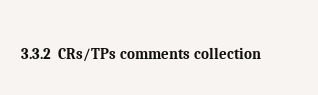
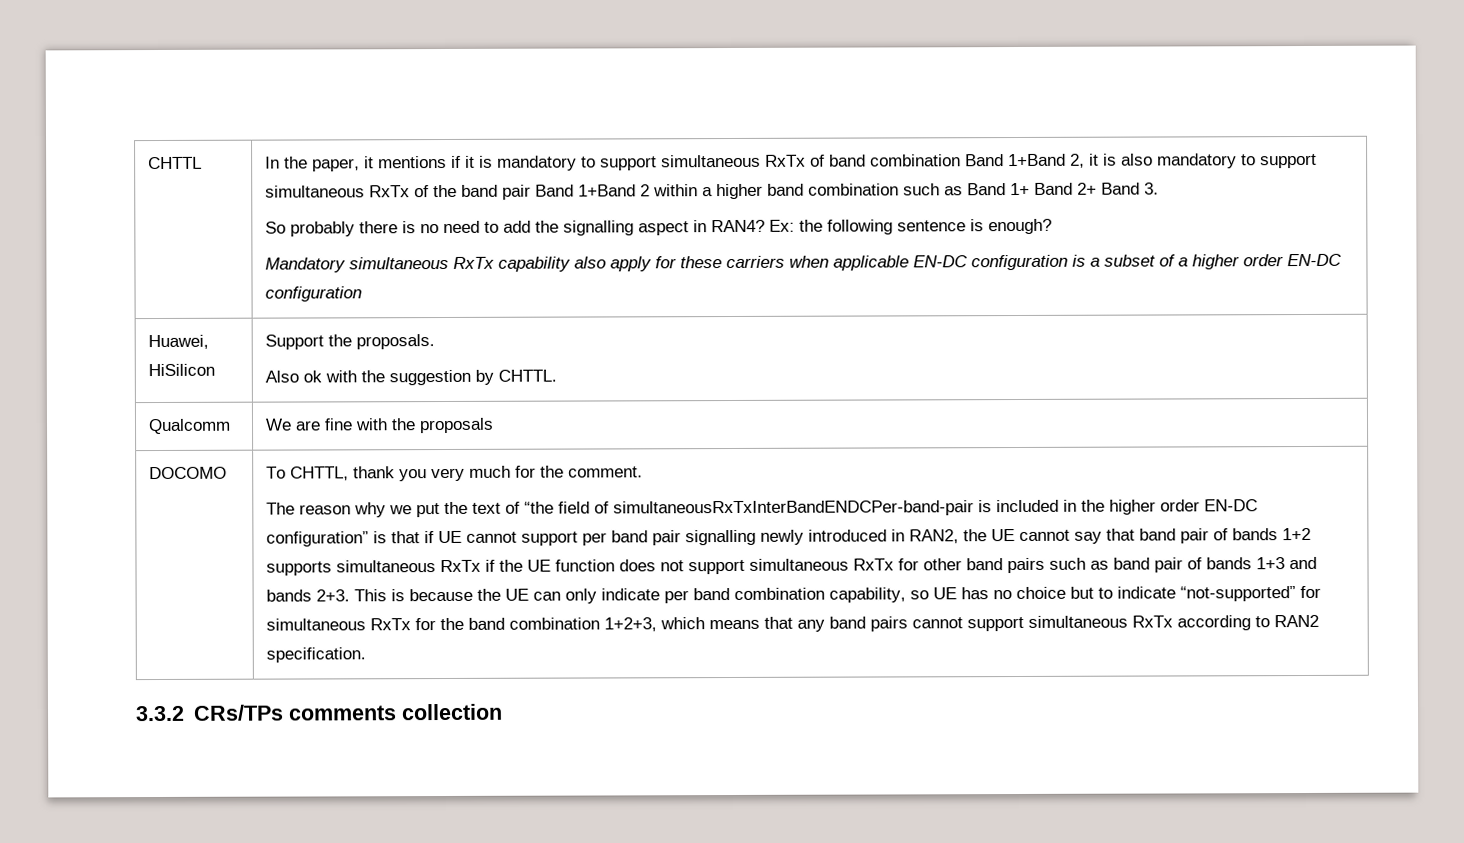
(21, 53) none -> [148,156,203,170] [265,153,1318,172] [265,182,1160,200] [265,218,1053,237] [265,253,1343,273] [265,286,363,302] [148,334,210,350] [148,363,216,377] [265,334,436,350] [265,369,558,386] [148,418,232,435] [265,417,495,434] [149,466,228,480] [266,465,644,482] [266,499,1259,518] [266,527,1312,547] [266,556,1318,576] [266,585,1322,604] [266,614,1320,632] [266,647,367,663] CHTTL | In the paper, it mentions if it is mandatory to support simultaneous RxTx of band combination Band 1+Band 2, it is also mandatory to support simultaneous RxTx of the band pair Band 1+Band 2 within a higher band combination such as Band 1+ Band 2+ Band 3. // So probably there is no need to add the signalling aspect in RAN4? Ex: the following sentence is enough? // Mandatory simultaneous RxTx capability also apply for these carriers when applicable EN-DC configuration is a subset of a higher order EN-DC configuration // Huawei, HiSilicon | Support the proposals. // Also ok with the suggestion by CHTTL. // Qualcomm | We are fine with the proposals // DOCOMO | To CHTTL, thank you very much for the comment. // The reason why we put the text of “the field of simultaneousRxTxInterBandENDCPer-band-pair is included in the higher order EN-DC configuration” is that if UE cannot support per band pair signalling newly introduced in RAN2, the UE cannot say that band pair of bands 1+2 supports simultaneous RxTx if the UE function does not support simultaneous RxTx for other band pairs such as band pair of bands 1+3 and bands 2+3. This is because the UE can only indicate per band combination capability, so UE has no choice but to indicate “not-supported” for simultaneous RxTx for the band combination 1+2+3, which means that any band pairs cannot support simultaneous RxTx according to RAN2 specification. //

